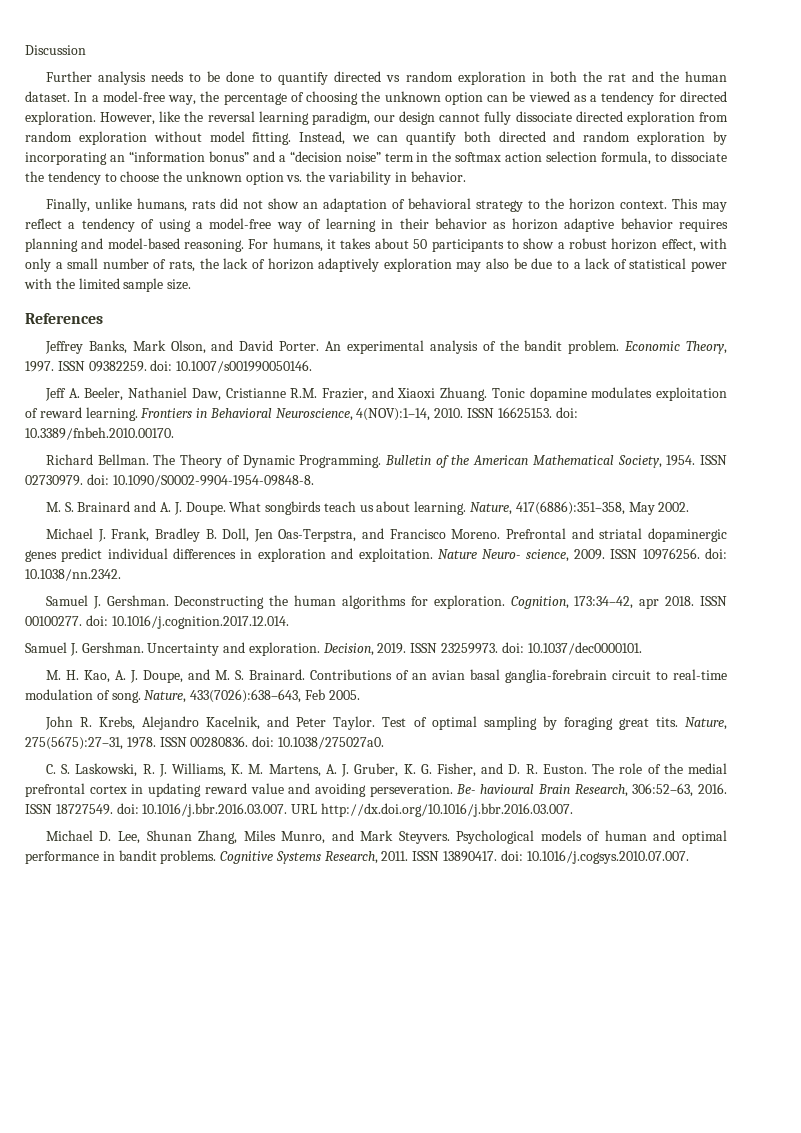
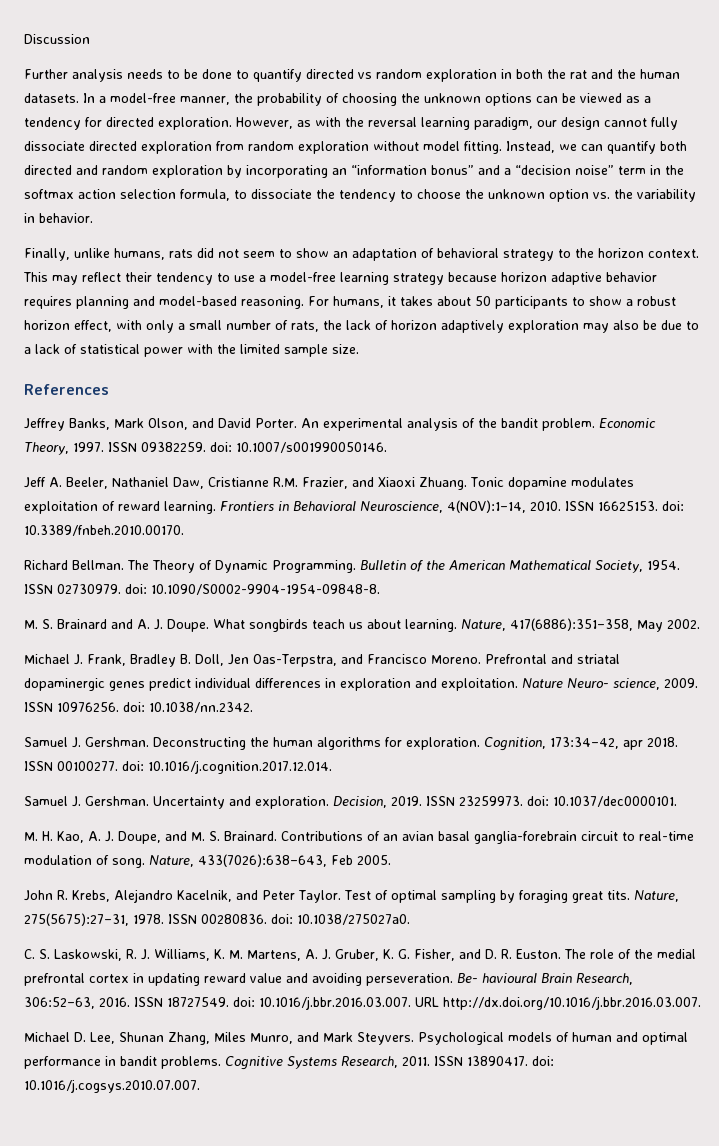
[25,91,70,102] dataset. -> [24,93,79,103] datasets.
[168,91,287,105] way, the percentage -> [180,93,322,106] manner, the probability
[444,92,483,105] option -> [485,93,532,106] options
[159,111,181,122] like -> [297,117,341,127] as with
(263, 204) none -> [243,249,292,258] seem to
[68,218,507,232] a tendency of using a model-free way of learning in their behavior as -> [125,272,497,285] their tendency to use a model-free learning strategy because

